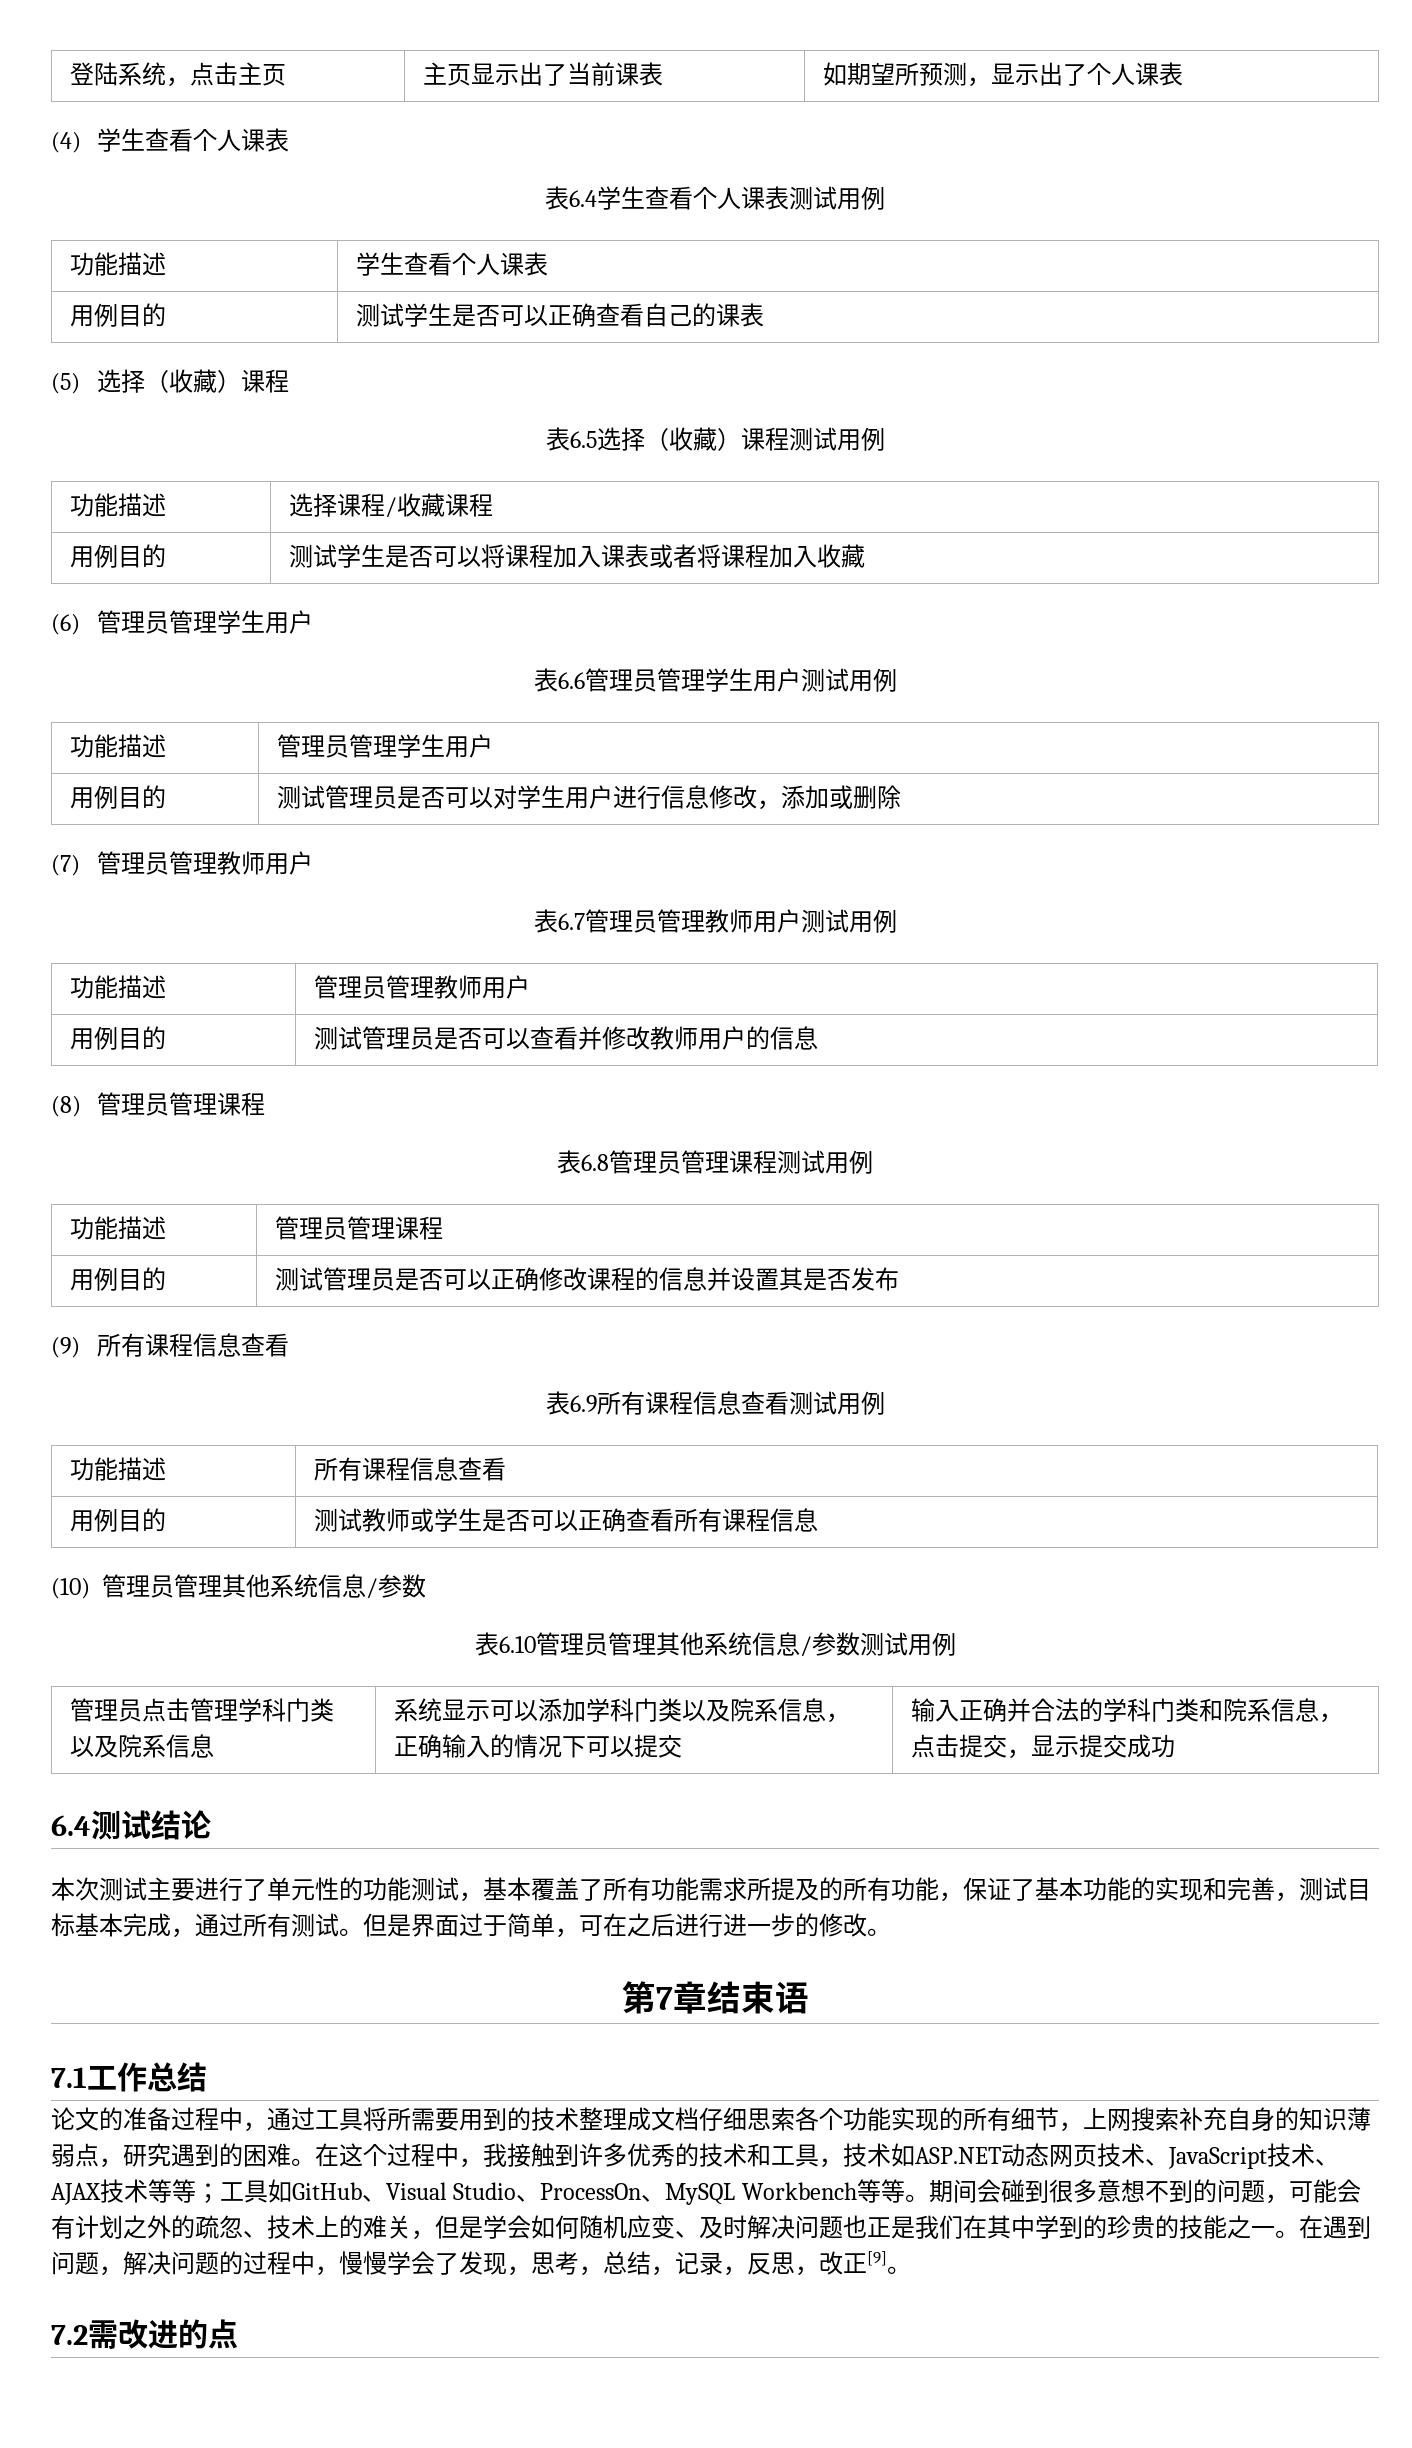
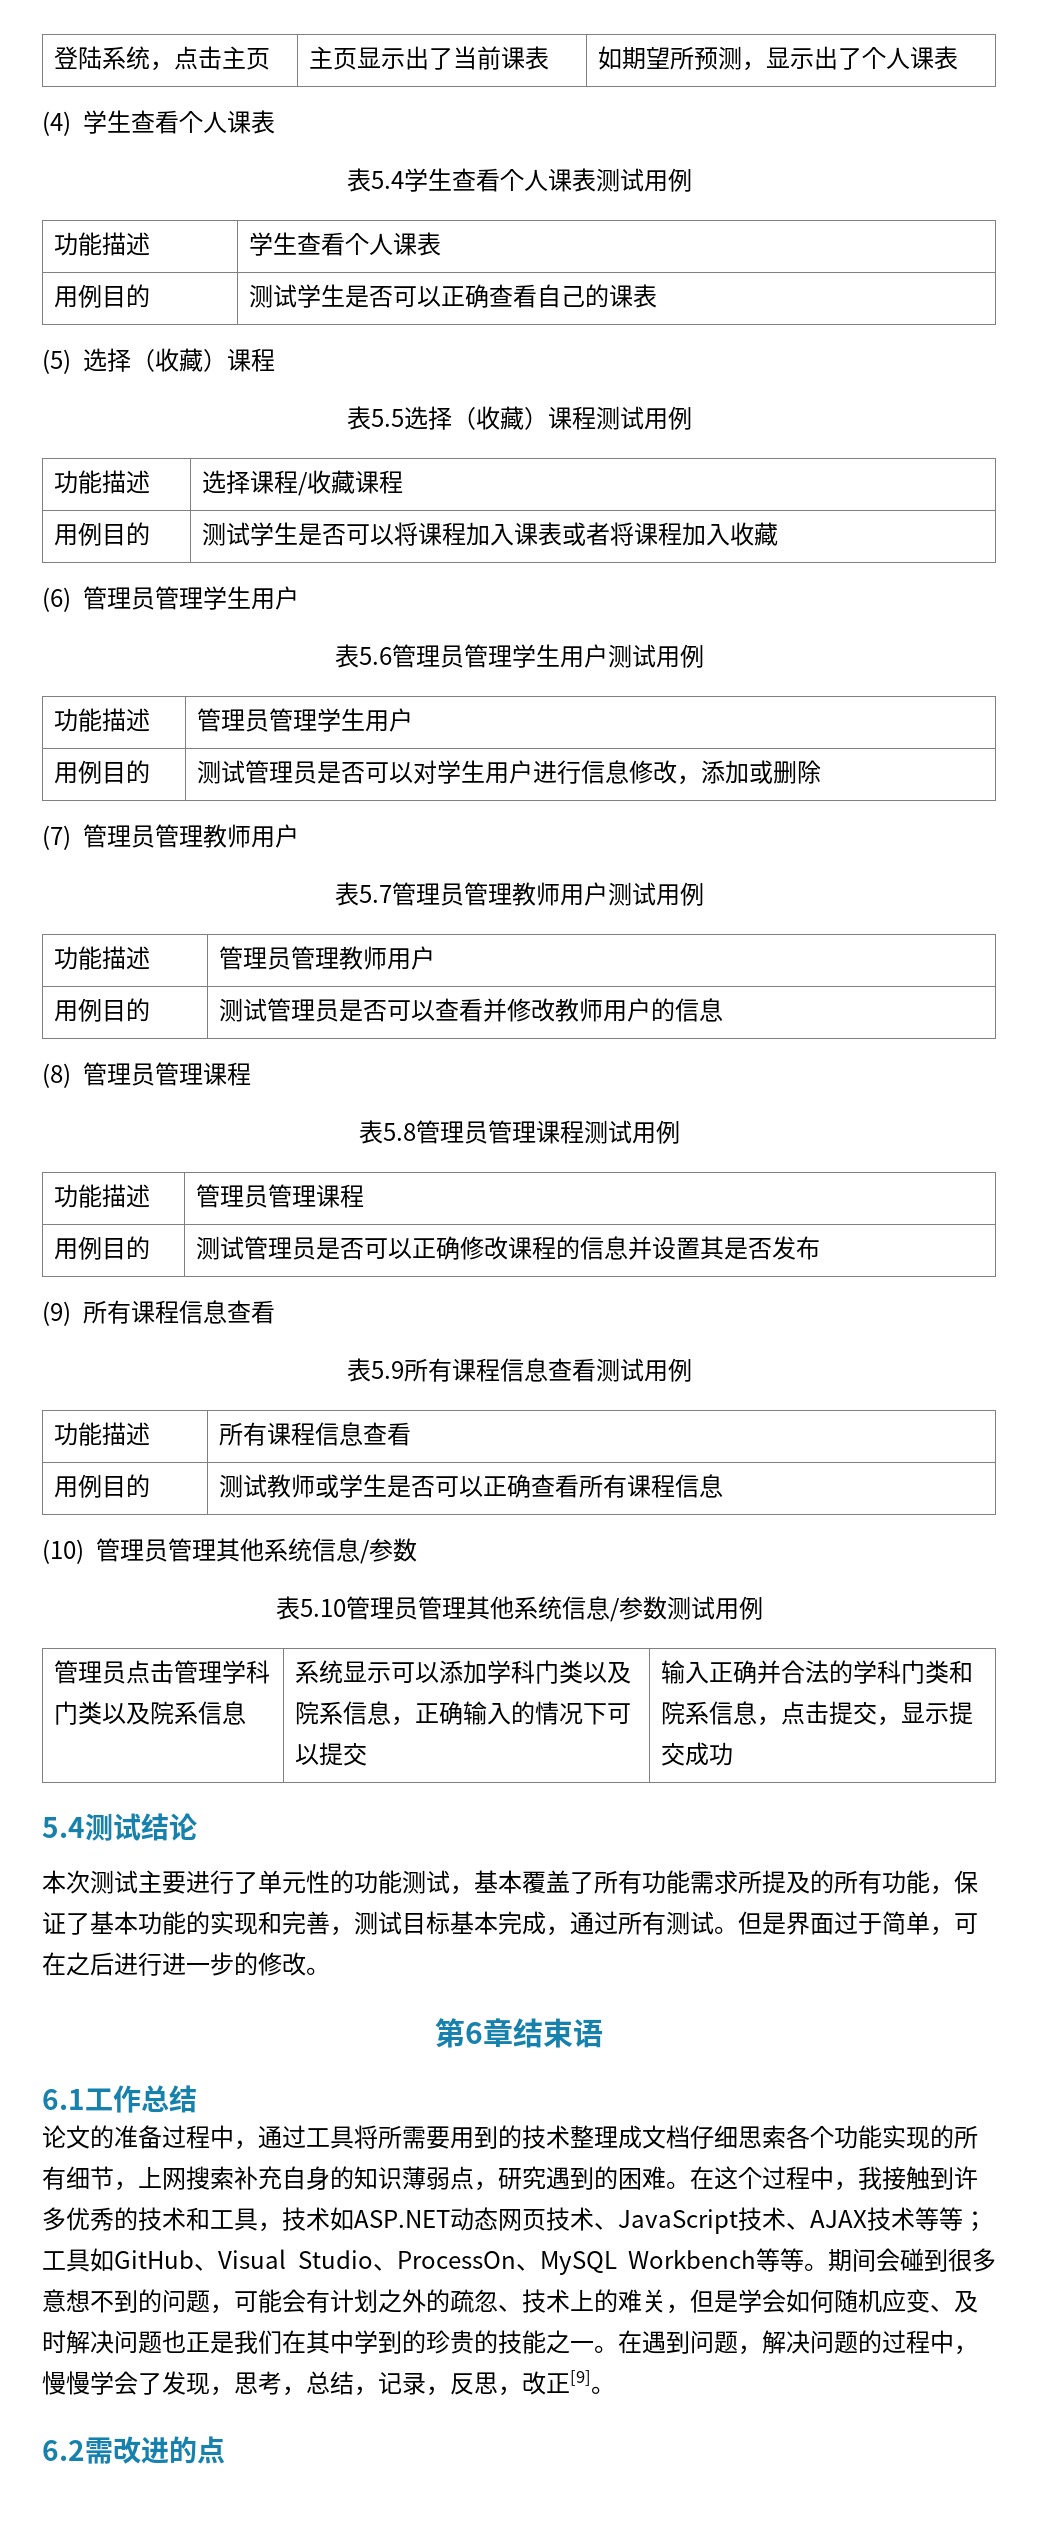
[569,190,597,207] 6.4 -> [370,171,404,189] 5.4
[569,431,597,448] 6.5 -> [370,409,404,427] 5.5
[557,672,585,689] 6.6 -> [358,647,392,665] 5.6
[557,913,585,930] 6.7 -> [358,885,392,903] 5.7
[581,1154,609,1171] 6.8 -> [382,1123,416,1141] 5.8
[569,1395,597,1412] 6.9 -> [370,1361,404,1379] 5.9
[498,1636,536,1653] 6.10 -> [299,1599,346,1617] 5.10
[51,1815,91,1836] 6.4 -> [42,1817,85,1838] 5.4
[655,1987,673,2010] 7 -> [465,2022,483,2044] 6
[51,2067,87,2088] 7.1 -> [42,2089,85,2110] 6.1
[51,2325,88,2345] 7.2 -> [42,2440,85,2461] 6.2

